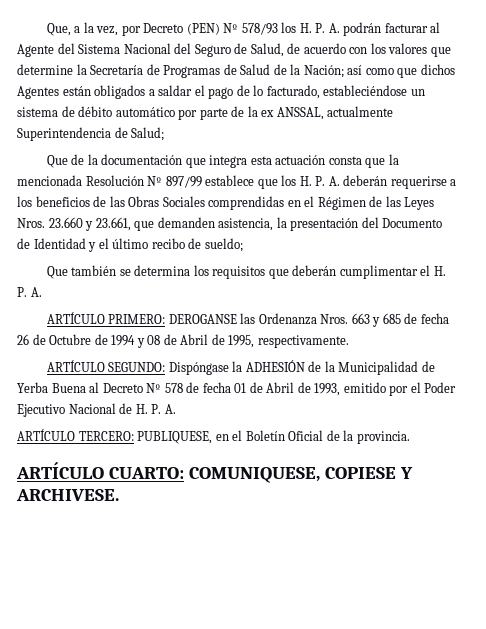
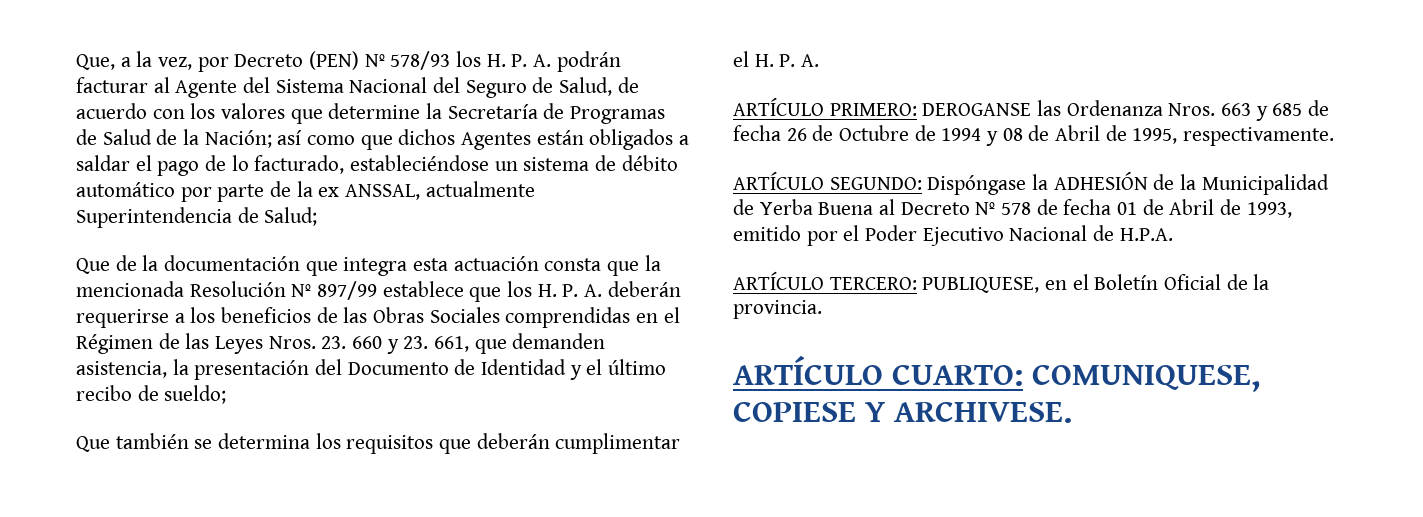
[48,217,131,231] 23.660 y 23.661, -> [321,336,470,354] 23. 660 y 23. 661,
[135,404,176,414] H. P. A. -> [1119,228,1173,241] H.P.A.

